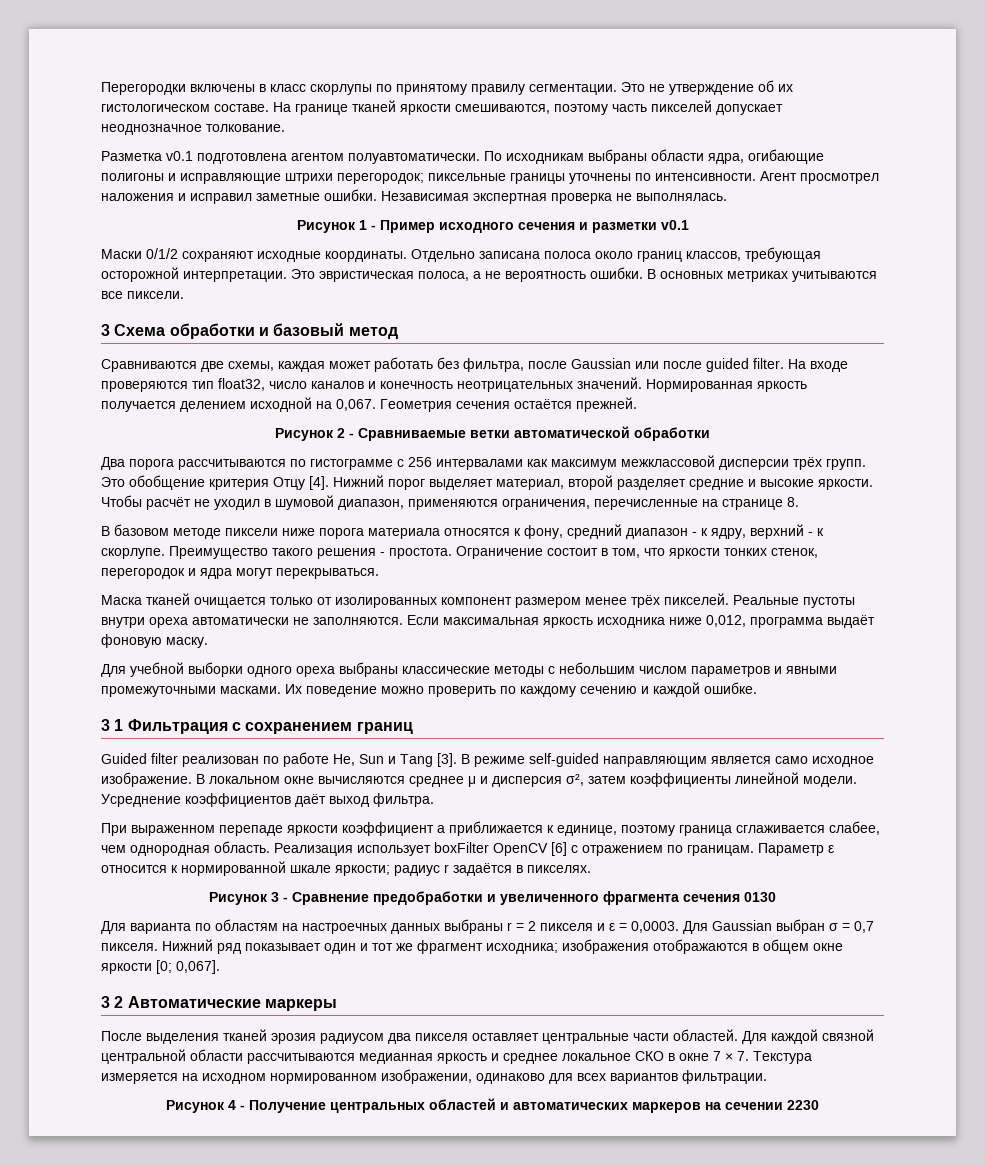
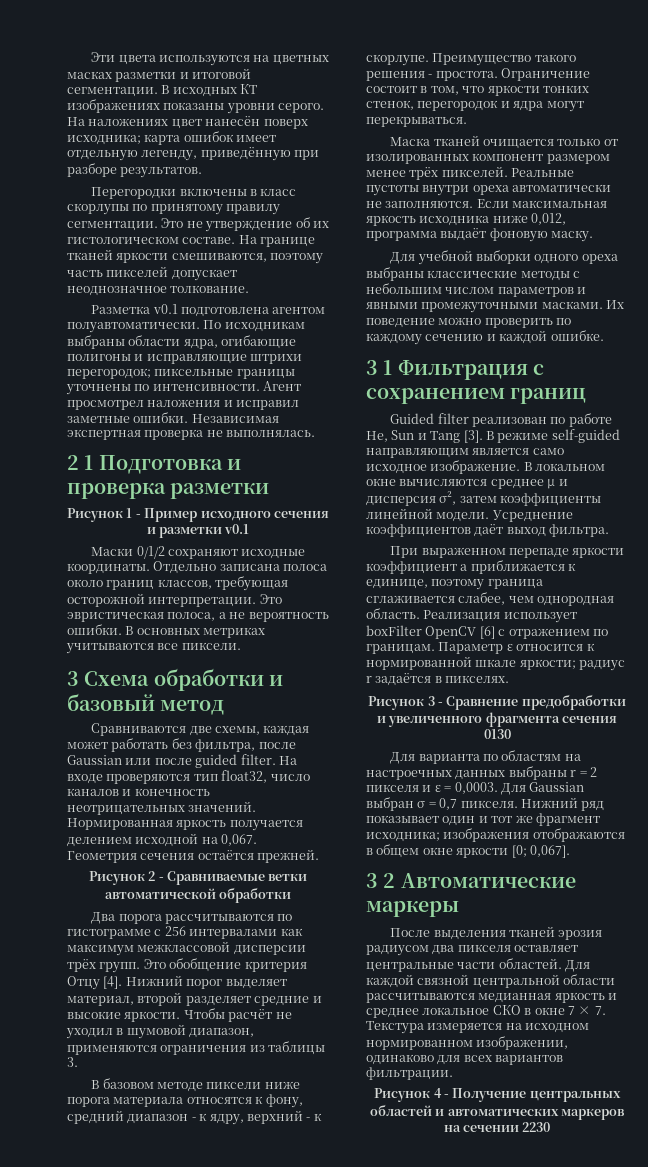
(101, 88) none -> [91,52,329,66] [67,68,252,82] [67,84,258,97] [67,99,325,114] [67,116,308,129] [67,131,277,145] [67,147,320,161] [67,163,203,178] Эти цвета используются на цветных масках разметки и итоговой сегментации. В исходных КТ изображениях показаны уровни серого. На наложениях цвет нанесён поверх исходника; карта ошибок имеет отдельную легенду, приведённую при разборе результатов. //
(727, 197) none -> [67,455,241,474] [67,483,270,499] // 2 1 Подготовка и проверка разметки
[502,497,799,510] ограничения, перечисленные на странице 8. -> [160,1041,326,1055] [67,1057,78,1067] ограничения из таблицы 3.

